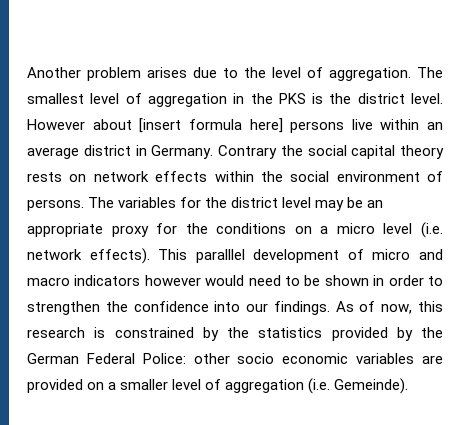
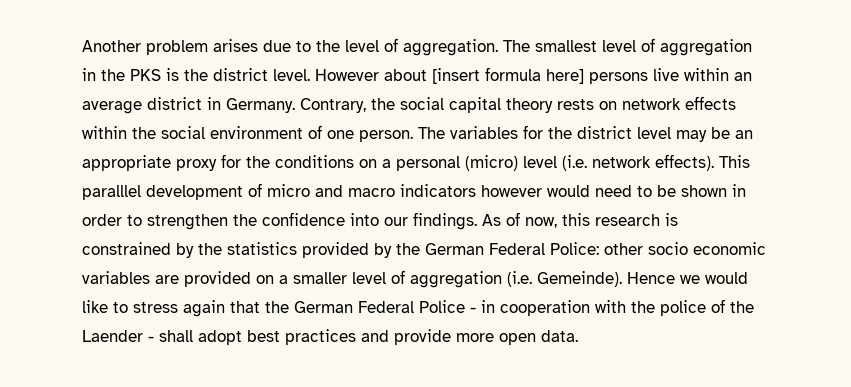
[218,145,277,159] Contrary -> [300,98,366,113] Contrary,
[27,199,84,211] persons. -> [327,130,413,142] one person.
[336,223,375,234] micro -> [396,155,518,171] personal (micro)
(409, 386) none -> [627,272,748,284] [82,299,754,317] [82,329,578,345] Hence we would like to stress again that the German Federal Police - in cooperation with the police of the Laender - shall adopt best practices and provide more open data.

